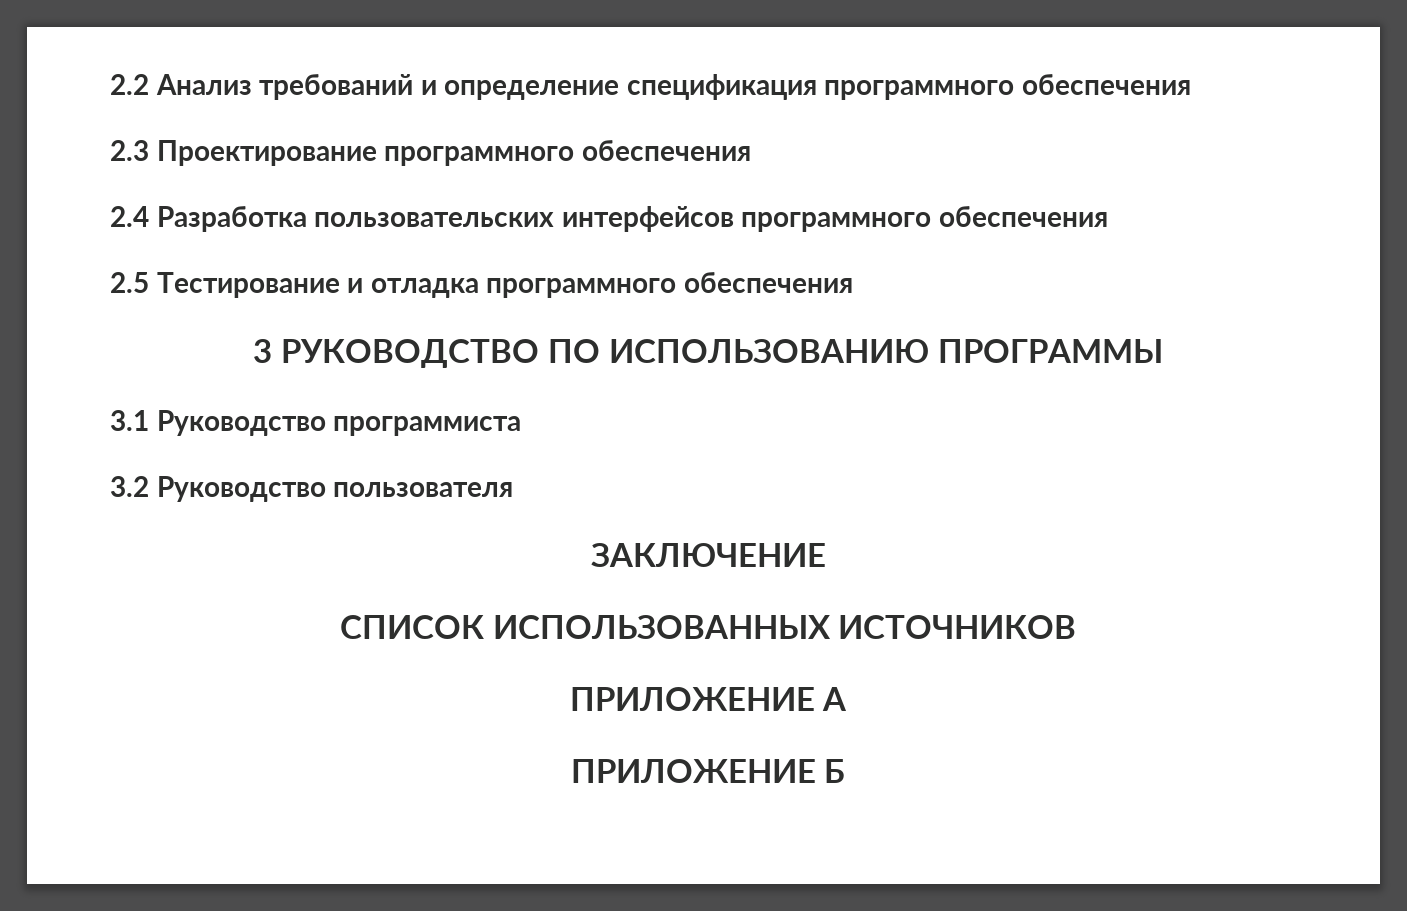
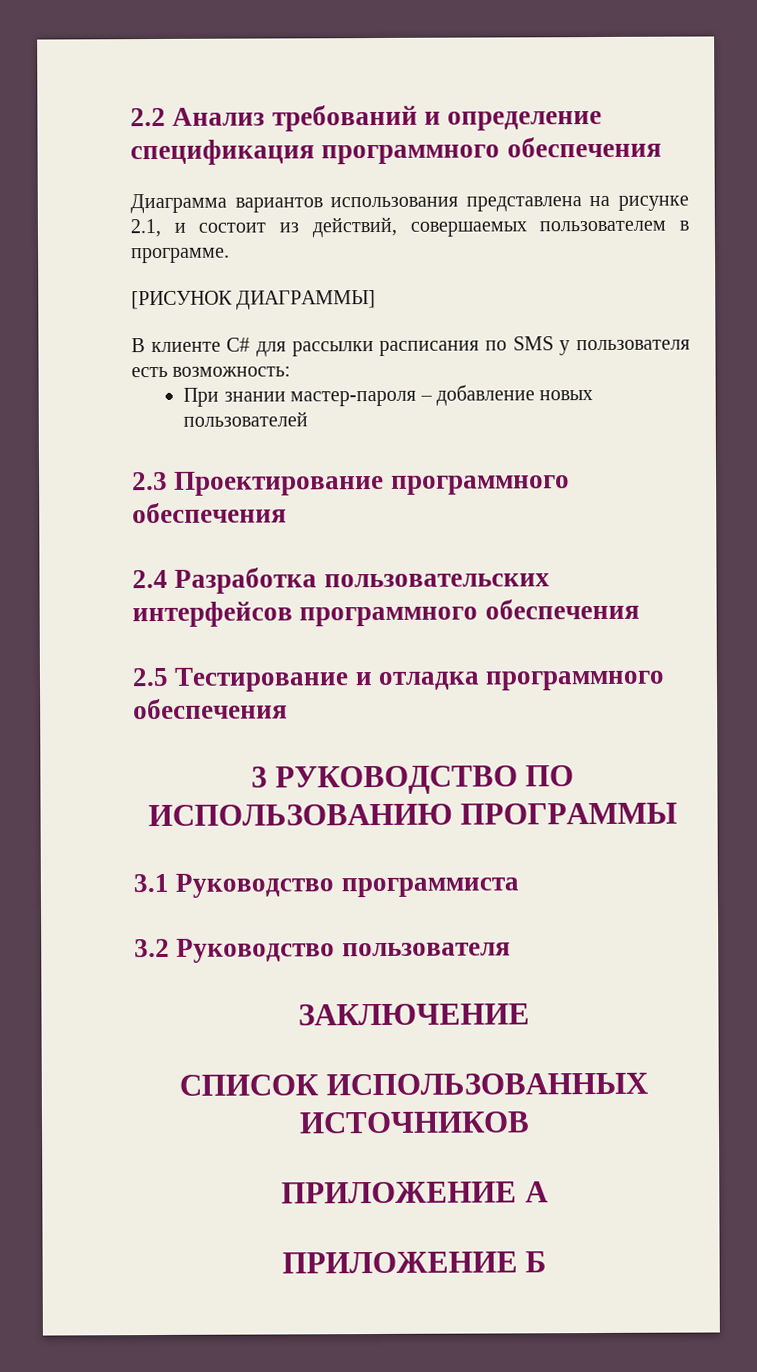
(1191, 84) none -> [130,193,689,214] [130,216,689,238] [131,247,230,264] [131,290,377,310] [131,336,690,357] [131,366,292,378] [183,384,594,407] [183,411,309,427] // Диаграмма вариантов использования представлена на рисунке 2.1, и состоит из действий, совершаемых пользователем в программе. // [РИСУНОК ДИАГРАММЫ] // В клиенте С# для рассылки расписания по SMS у пользователя есть возможность: // При знании мастер-пароля – добавление новых пользователей

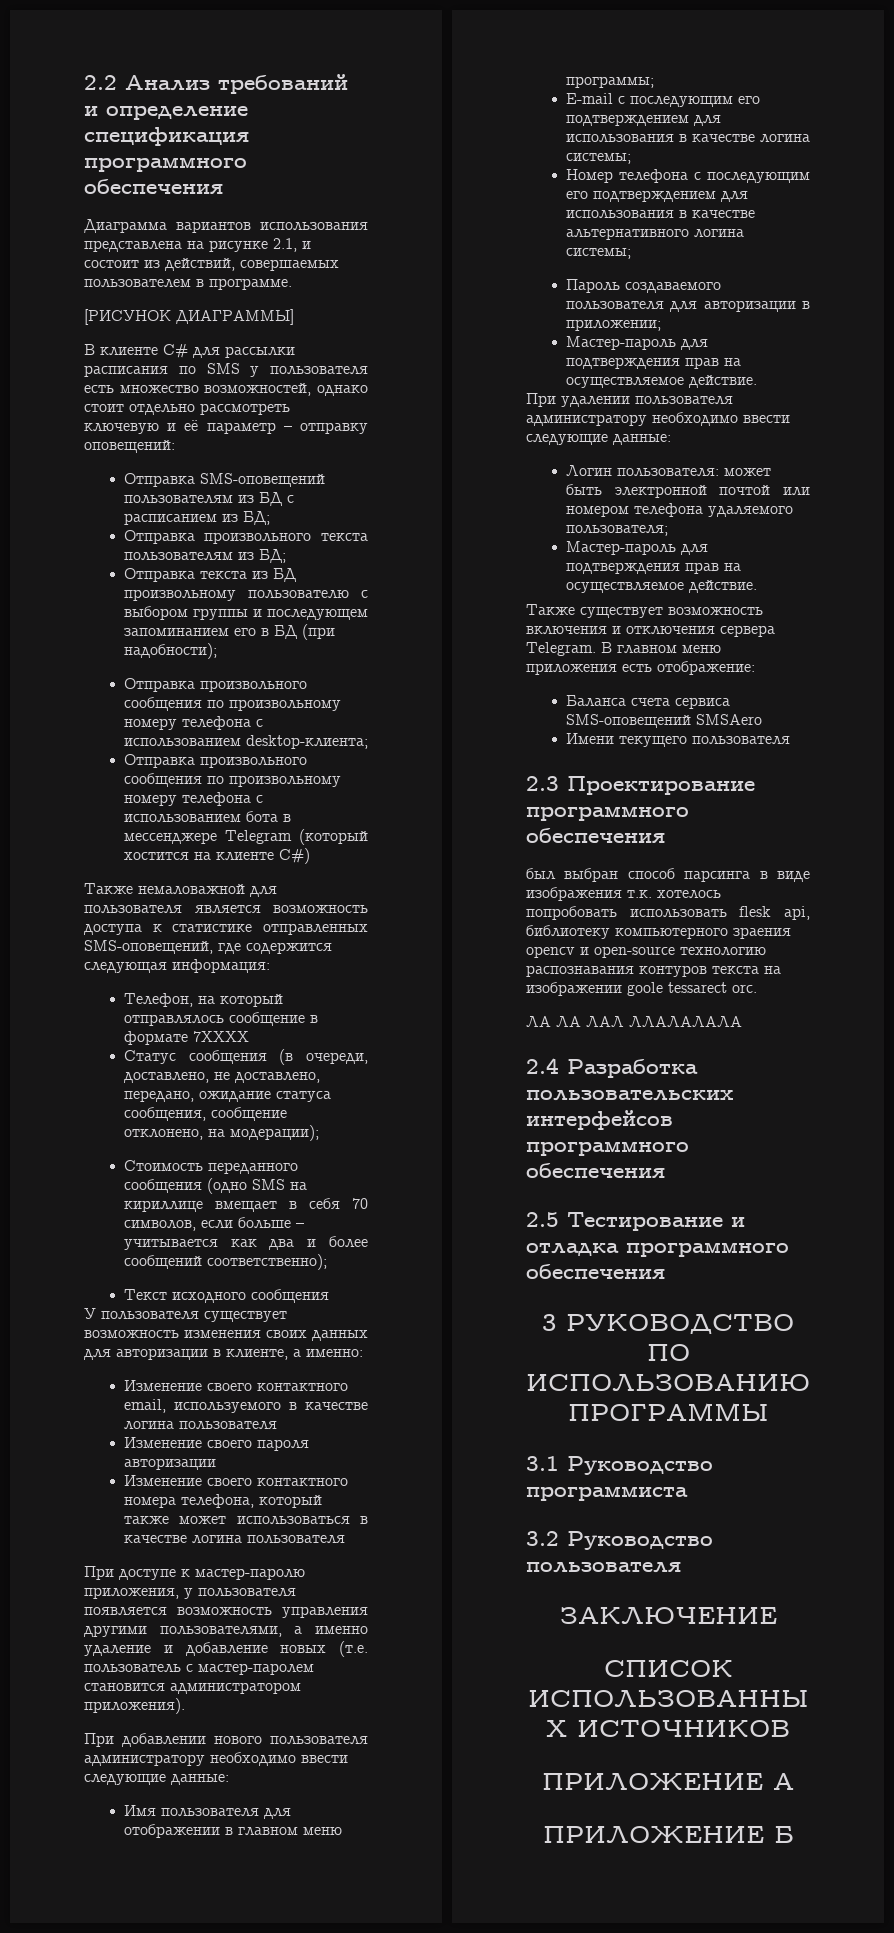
[172,366,292,377] [183,384,594,407] [183,411,309,427] [132,470,570,496] [132,502,287,524] возможность: // При знании мастер-пароля – добавление новых пользователей // 2.3 Проектирование программного обеспечения -> [119,383,368,396] [84,403,290,415] [84,420,368,434] [84,440,175,453] [123,473,325,487] [123,492,294,506] [123,511,270,525] [123,530,368,544] [123,549,286,563] [123,568,297,582] [123,589,368,601] [123,606,368,620] [123,624,335,640] [123,643,217,659] [123,678,307,692] [123,697,341,711] [123,716,263,730] [123,735,368,749] [123,754,307,768] [123,773,341,787] [123,792,263,806] [123,811,291,823] [123,829,368,845] [123,848,310,864] [84,883,277,897] [84,905,368,914] [84,923,368,935] [84,940,332,954] [84,959,270,973] [123,993,283,1007] [123,1012,318,1026] [123,1031,249,1045] [123,1049,368,1065] [123,1072,320,1083] [123,1090,331,1102] [123,1107,287,1121] [123,1125,319,1141] [123,1160,298,1174] [123,1178,307,1194] [123,1198,369,1212] [123,1217,304,1231] [123,1236,369,1250] [123,1254,327,1270] [123,1289,329,1303] [84,1308,287,1322] [84,1330,368,1341] [84,1348,363,1360] [123,1380,348,1391] [123,1399,368,1413] [123,1421,277,1430] [123,1437,309,1451] [123,1458,216,1470] [123,1475,348,1486] [123,1494,322,1508] [123,1516,368,1525] [123,1535,345,1544] [84,1566,305,1580] [84,1587,296,1599] [84,1606,368,1618] [84,1625,368,1637] [84,1641,368,1657] [84,1663,314,1675] [84,1682,301,1694] [84,1698,185,1714] [84,1733,368,1747] [84,1752,348,1766] [84,1774,229,1785] [123,1805,291,1819] [123,1824,342,1838] [565,76,654,88] [565,93,760,107] [565,114,721,126] [565,134,810,143] [565,153,631,164] [565,169,810,183] [565,190,748,202] [565,210,755,219] [565,228,744,240] [565,248,631,259] [565,279,721,293] [565,300,810,312] [565,319,661,331] [565,336,708,350] [565,357,741,369] [565,375,757,388] [526,393,733,407] [526,412,790,426] [526,434,671,445] [565,465,771,477] [565,484,810,498] [565,503,793,517] [565,525,668,536] [565,541,708,555] [565,562,741,574] [565,580,757,593] [526,604,763,618] [526,625,775,637] [526,642,721,656] [526,661,755,675] [565,695,730,709] [565,714,762,728] [565,733,790,747] [526,776,755,795] [526,807,689,821] [526,828,665,843] [526,868,810,882] [526,887,721,901] [526,906,810,920] [526,925,791,939] [526,946,766,958] [526,965,781,977] [526,982,757,996] [526,1016,742,1027] множество возможностей, однако стоит отдельно рассмотреть ключевую и её параметр – отправку оповещений: // Отправка SMS-оповещений пользователям из БД с расписанием из БД; // Отправка произвольного текста пользователям из БД; // Отправка текста из БД произвольному пользователю с выбором группы и последующем запоминанием его в БД (при надобности); // Отправка произвольного сообщения по произвольному номеру телефона с использованием desktop-клиента; // Отправка произвольного сообщения по произвольному номеру телефона с использованием бота в мессенджере Telegram (который хостится на клиенте C#) // Также немаловажной для пользователя является возможность доступа к статистике отправленных SMS-оповещений, где содержится следующая информация: // Телефон, на который отправлялось сообщение в формате 7XXXX // Статус сообщения (в очереди, доставлено, не доставлено, передано, ожидание статуса сообщения, сообщение отклонено, на модерации); // Стоимость переданного сообщения (одно SMS на кириллице вмещает в себя 70 символов, если больше – учитывается как два и более сообщений соответственно); // Текст исходного сообщения // У пользователя существует возможность изменения своих данных для авторизации в клиенте, а именно: // Изменение своего контактного email, используемого в качестве логина пользователя // Изменение своего пароля авторизации // Изменение своего контактного номера телефона, который также может использоваться в качестве логина пользователя // При доступе к мастер-паролю приложения, у пользователя появляется возможность управления другими пользователями, а именно удаление и добавление новых (т.е. пользователь с мастер-паролем становится администратором приложения). // При добавлении нового пользователя администратору необходимо ввести следующие данные: // Имя пользователя для отображении в главном меню программы; // E-mail с последующим его подтверждением для использования в качестве логина системы; // Номер телефона с последующим его подтверждением для использования в качестве альтернативного логина системы; // Пароль создаваемого пользователя для авторизации в приложении; // Мастер-пароль для подтверждения прав на осуществляемое действие. // При удалении пользователя администратору необходимо ввести следующие данные: // Логин пользователя: может быть электронной почтой или номером телефона удаляемого пользователя; // Мастер-пароль для подтверждения прав на осуществляемое действие. // Также существует возможность включения и отключения сервера Telegram. В главном меню приложения есть отображение: // Баланса счета сервиса SMS-оповещений SMSAero // Имени текущего пользователя // 2.3 Проектирование программного обеспечения // был выбран способ парсинга в виде изображения т.к. хотелось попробовать использовать flesk api, библиотеку компьютерного зраения opencv и open-source технологию распознавания контуров текста на изображении goole tessarect orc. // ЛА ЛА ЛАЛ ЛЛАЛАЛАЛА

